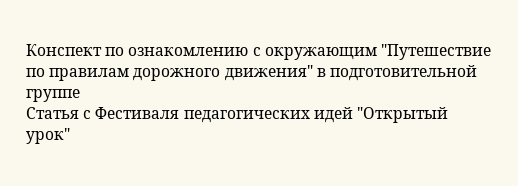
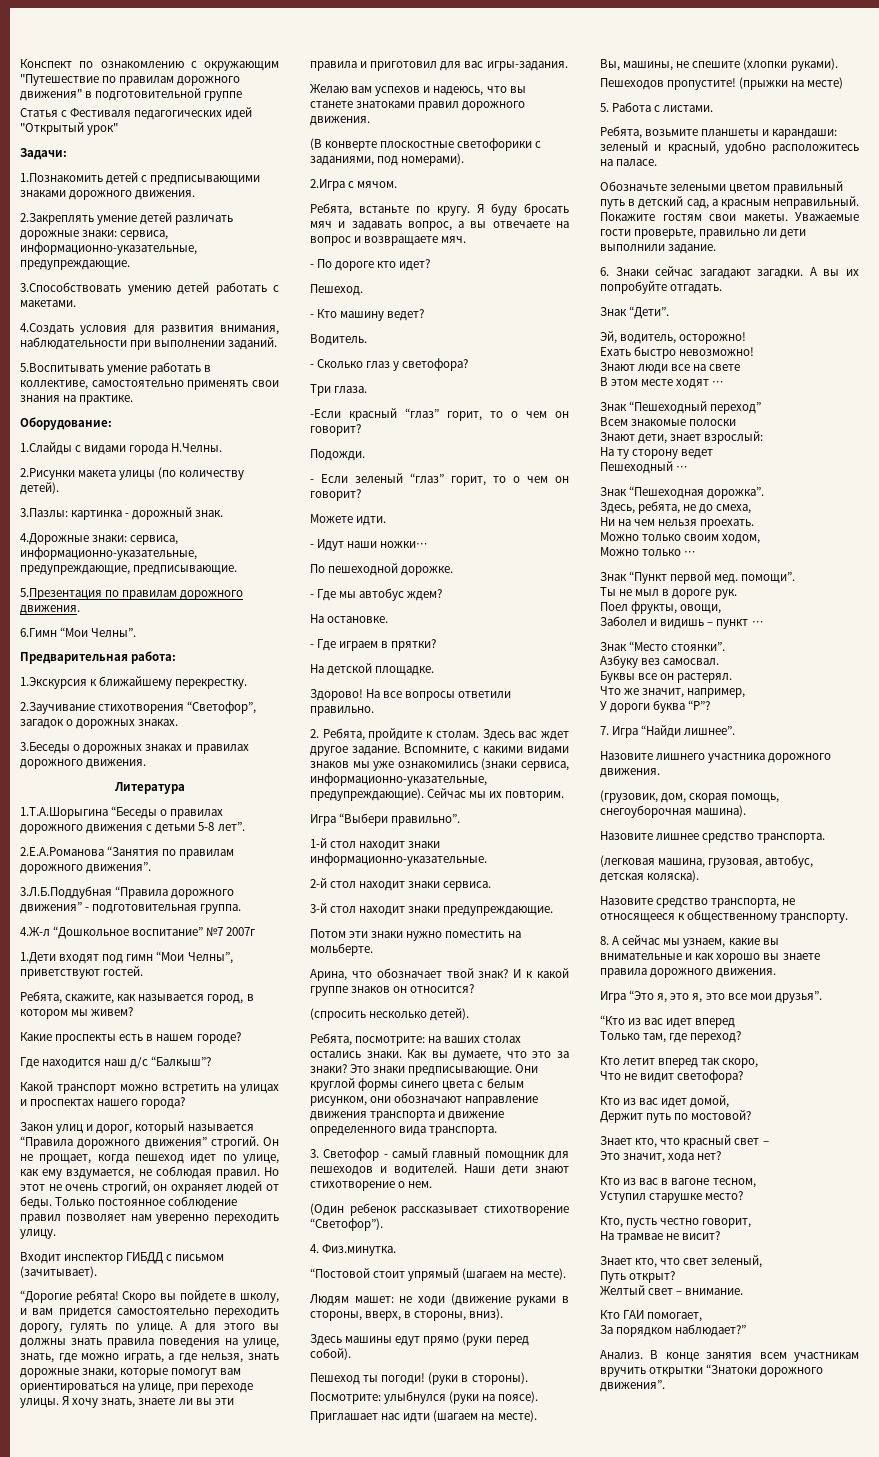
(70, 136) none -> [20,148,67,160] [20,172,261,185] [20,190,196,200] [20,212,234,225] [20,230,169,240] [20,242,197,255] [20,260,130,270] [20,282,279,295] [20,300,76,307] [20,323,279,335] [20,337,278,350] [20,362,212,375] [20,380,279,390] [20,395,134,405] [20,417,112,430] [20,442,223,455] [20,467,245,480] [20,482,59,495] [20,507,224,520] [20,533,179,545] [20,547,197,560] [20,565,238,575] [20,588,244,600] [20,605,80,615] [20,627,137,637] [20,651,177,664] [20,676,248,689] [20,701,257,714] [20,719,179,729] [20,742,249,754] [20,759,147,769] [113,782,185,794] [20,806,224,819] [20,822,245,834] [20,846,235,859] [20,862,152,874] [20,886,235,899] [20,902,242,914] [20,926,256,939] [20,951,233,964] [20,966,144,979] [20,991,254,1004] [20,1007,134,1019] [20,1032,241,1044] [20,1056,212,1069] [20,1081,279,1094] [20,1097,186,1109] [20,1121,254,1134] [20,1136,279,1149] [20,1154,279,1164] [20,1166,279,1179] [20,1181,280,1194] [20,1196,238,1209] [20,1214,279,1224] [20,1229,56,1239] [20,1252,225,1264] [20,1266,97,1278] [20,1290,279,1303] [20,1308,279,1318] [20,1321,279,1333] [20,1338,279,1348] [20,1353,279,1363] [20,1368,242,1378] [20,1383,254,1393] [20,1396,234,1408] [310,61,568,71] [310,84,526,96] [310,101,526,111] [310,116,370,126] [310,138,542,151] [310,153,465,166] [310,179,398,191] [310,203,569,216] [310,221,569,231] [310,236,467,246] [310,259,431,271] [310,284,363,296] [310,309,425,321] [310,334,367,346] [310,358,469,371] [310,384,368,396] [310,408,569,421] [310,424,361,436] [310,449,365,461] [310,473,569,486] [310,489,361,501] [310,514,387,526] [310,539,429,551] [310,563,454,576] [310,588,443,601] [310,614,389,623] [310,639,437,651] [310,663,435,676] [310,689,512,701] [310,706,374,716] [310,728,569,741] [310,744,569,756] [310,758,569,771] [310,773,487,786] [310,788,565,801] [310,813,461,826] [310,838,441,851] [310,853,487,866] [310,878,492,891] [310,903,554,916] [310,929,521,941] [310,943,373,956] [310,968,569,981] [310,984,475,996] [310,1008,470,1021] [310,1033,522,1046] [310,1049,569,1061] [310,1064,539,1076] [310,1078,524,1091] [310,1093,539,1106] [310,1111,505,1121] [310,1126,498,1136] [310,1148,569,1161] [310,1163,569,1176] [310,1181,433,1191] [310,1203,569,1216] [310,1218,383,1231] [310,1244,397,1256] [310,1268,566,1281] [310,1293,569,1306] [310,1308,504,1321] [310,1333,529,1346] [310,1348,351,1360] [310,1372,528,1385] [310,1391,539,1404] [310,1410,537,1423] [600,58,838,71] [600,77,844,90] [600,102,714,112] [600,126,838,139] [600,141,859,154] [600,159,658,166] [600,181,844,194] [600,196,859,209] [600,212,859,221] [600,229,807,239] [600,244,717,254] [600,266,859,279] [600,281,723,294] [600,306,670,319] [600,331,747,344] [600,346,755,359] [600,362,741,374] [600,377,725,389] [600,401,762,414] [600,417,737,426] [600,431,764,444] [600,447,714,459] [600,461,689,474] [600,486,765,499] [600,501,752,514] [600,517,755,529] [600,532,761,544] [600,547,697,556] [600,571,796,584] [600,587,737,599] [600,601,722,614] [600,616,764,629] [600,641,726,651] [600,655,720,668] [600,671,733,683] [600,686,746,698] [600,700,711,713] [600,725,736,738] [600,751,832,763] [600,768,660,778] [600,790,780,803] [600,805,747,818] [600,831,826,843] [600,855,814,868] [600,870,700,883] [600,896,796,908] [600,910,849,923] [600,935,779,948] [600,953,820,963] [600,968,777,978] [600,990,822,1003] [600,1015,736,1028] [600,1031,742,1043] [600,1056,759,1068] [600,1070,744,1083] [600,1095,730,1108] [600,1110,752,1123] [600,1135,769,1148] [600,1151,722,1163] [600,1176,756,1188] [600,1191,744,1203] [600,1216,752,1228] [600,1231,721,1243] [600,1255,763,1268] [600,1271,676,1283] [600,1285,744,1295] [600,1310,703,1322] [600,1324,747,1337] [600,1350,859,1362] [600,1364,824,1377] [600,1380,665,1392] // Задачи: // 1.Познакомить детей с предписывающими знаками дорожного движения. // 2.Закреплять умение детей различать дорожные знаки: сервиса, информационно-указательные, предупреждающие. // 3.Способствовать умению детей работать с макетами. // 4.Создать условия для развития внимания, наблюдательности при выполнении заданий. // 5.Воспитывать умение работать в коллективе, самостоятельно применять свои знания на практике. // Оборудование: // 1.Слайды с видами города Н.Челны. // 2.Рисунки макета улицы (по количеству детей). // 3.Пазлы: картинка - дорожный знак. // 4.Дорожные знаки: сервиса, информационно-указательные, предупреждающие, предписывающие. // 5.Презентация по правилам дорожного движения. // 6.Гимн “Мои Челны”. // Предварительная работа: // 1.Экскурсия к ближайшему перекрестку. // 2.Заучивание стихотворения “Светофор”, загадок о дорожных знаках. // 3.Беседы о дорожных знаках и правилах дорожного движения. // Литература // 1.Т.А.Шорыгина “Беседы о правилах дорожного движения с детьми 5-8 лет”. // 2.Е.А.Романова “Занятия по правилам дорожного движения”. // 3.Л.Б.Поддубная “Правила дорожного движения” - подготовительная группа. // 4.Ж-л “Дошкольное воспитание” №7 2007г // 1.Дети входят под гимн “Мои Челны”, приветствуют гостей. // Ребята, скажите, как называется город, в котором мы живем? // Какие проспекты есть в нашем городе? // Где находится наш д/с “Балкыш”? // Какой транспорт можно встретить на улицах и проспектах нашего города? // Закон улиц и дорог, который называется “Правила дорожного движения” строгий. Он не прощает, когда пешеход идет по улице, как ему вздумается, не соблюдая правил. Но этот не очень строгий, он охраняет людей от беды. Только постоянное соблюдение правил позволяет нам уверенно переходить улицу. // Входит инспектор ГИБДД с письмом (зачитывает). // “Дорогие ребята! Скоро вы пойдете в школу, и вам придется самостоятельно переходить дорогу, гулять по улице. А для этого вы должны знать правила поведения на улице, знать, где можно играть, а где нельзя, знать дорожные знаки, которые помогут вам ориентироваться на улице, при переходе улицы. Я хочу знать, знаете ли вы эти правила и приготовил для вас игры-задания. // Желаю вам успехов и надеюсь, что вы станете знатоками правил дорожного движения. // (В конверте плоскостные светофорики с заданиями, под номерами). // 2.Игра с мячом. // Ребята, встаньте по кругу. Я буду бросать мяч и задавать вопрос, а вы отвечаете на вопрос и возвращаете мяч. // - По дороге кто идет? // Пешеход. // - Кто машину ведет? // Водитель. // - Сколько глаз у светофора? // Три глаза. // -Если красный “глаз” горит, то о чем он говорит? // Подожди. // - Если зеленый “глаз” горит, то о чем он говорит? // Можете идти. // - Идут наши ножки… // По пешеходной дорожке. // - Где мы автобус ждем? // На остановке. // - Где играем в прятки? // На детской площадке. // Здорово! На все вопросы ответили правильно. // 2. Ребята, пройдите к столам. Здесь вас ждет другое задание. Вспомните, с какими видами знаков мы уже ознакомились (знаки сервиса, информационно-указательные, предупреждающие). Сейчас мы их повторим. // Игра “Выбери правильно”. // 1-й стол находит знаки информационно-указательные. // 2-й стол находит знаки сервиса. // 3-й стол находит знаки предупреждающие. // Потом эти знаки нужно поместить на мольберте. // Арина, что обозначает твой знак? И к какой группе знаков он относится? // (спросить несколько детей). // Ребята, посмотрите: на ваших столах остались знаки. Как вы думаете, что это за знаки? Это знаки предписывающие. Они круглой формы синего цвета с белым рисунком, они обозначают направление движения транспорта и движение определенного вида транспорта. // 3. Светофор - самый главный помощник для пешеходов и водителей. Наши дети знают стихотворение о нем. // (Один ребенок рассказывает стихотворение “Светофор”). // 4. Физ.минутка. // “Постовой стоит упрямый (шагаем на месте). // Людям машет: не ходи (движение руками в стороны, вверх, в стороны, вниз). // Здесь машины едут прямо (руки перед собой). // Пешеход ты погоди! (руки в стороны). // Посмотрите: улыбнулся (руки на поясе). // Приглашает нас идти (шагаем на месте). // Вы, машины, не спешите (хлопки руками). // Пешеходов пропустите! (прыжки на месте) // 5. Работа с листами. // Ребята, возьмите планшеты и карандаши: зеленый и красный, удобно расположитесь на паласе. // Обозначьте зелеными цветом правильный путь в детский сад, а красным неправильный. Покажите гостям свои макеты. Уважаемые гости проверьте, правильно ли дети выполнили задание. // 6. Знаки сейчас загадают загадки. А вы их попробуйте отгадать. // Знак “Дети”. // Эй, водитель, осторожно! // Ехать быстро невозможно! // Знают люди все на свете // В этом месте ходят … // Знак “Пешеходный переход” // Всем знакомые полоски // Знают дети, знает взрослый: // На ту сторону ведет // Пешеходный … // Знак “Пешеходная дорожка”. // Здесь, ребята, не до смеха, // Ни на чем нельзя проехать. // Можно только своим ходом, // Можно только … // Знак “Пункт первой мед. помощи”. // Ты не мыл в дороге рук. // Поел фрукты, овощи, // Заболел и видишь – пункт … // Знак “Место стоянки”. // Азбуку вез самосвал. // Буквы все он растерял. // Что же значит, например, // У дороги буква “Р”? // 7. Игра “Найди лишнее”. // Назовите лишнего участника дорожного движения. // (грузовик, дом, скорая помощь, снегоуборочная машина). // Назовите лишнее средство транспорта. // (легковая машина, грузовая, автобус, детская коляска). // Назовите средство транспорта, не относящееся к общественному транспорту. // 8. А сейчас мы узнаем, какие вы внимательные и как хорошо вы знаете правила дорожного движения. // Игра “Это я, это я, это все мои друзья”. // “Кто из вас идет вперед // Только там, где переход? // Кто летит вперед так скоро, // Что не видит светофора? // Кто из вас идет домой, // Держит путь по мостовой? // Знает кто, что красный свет – // Это значит, хода нет? // Кто из вас в вагоне тесном, // Уступил старушке место? // Кто, пусть честно говорит, // На трамвае не висит? // Знает кто, что свет зеленый, // Путь открыт? // Желтый свет – внимание. // Кто ГАИ помогает, // За порядком наблюдает?” // Анализ. В конце занятия всем участникам вручить открытки “Знатоки дорожного движения”.

